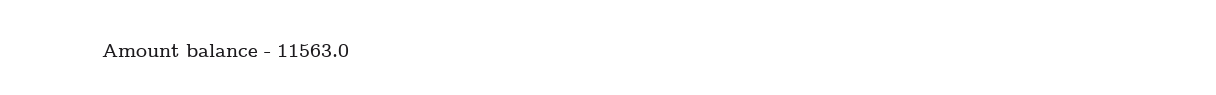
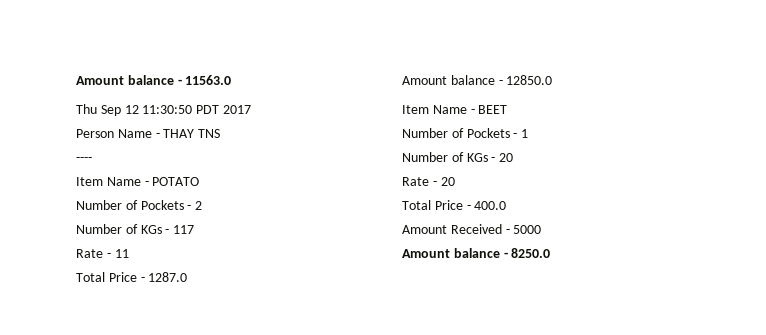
(349, 50) none -> [76,104,251,116] [76,129,221,138] [76,157,92,162] [76,177,200,186] [76,200,203,210] [76,224,195,234] [76,249,129,258] [76,272,188,282] [402,75,553,85] [402,105,508,114] [402,128,529,138] [402,152,514,162] [402,177,455,186] [402,200,507,210] [402,224,542,234] [402,248,551,258] // Thu Sep 12 11:30:50 PDT 2017 // Person Name - THAY TNS // ---- // Item Name - POTATO // Number of Pockets - 2 // Number of KGs - 117 // Rate - 11 // Total Price - 1287.0 // Amount balance - 12850.0 // Item Name - BEET // Number of Pockets - 1 // Number of KGs - 20 // Rate - 20 // Total Price - 400.0 // Amount Received - 5000 // Amount balance - 8250.0

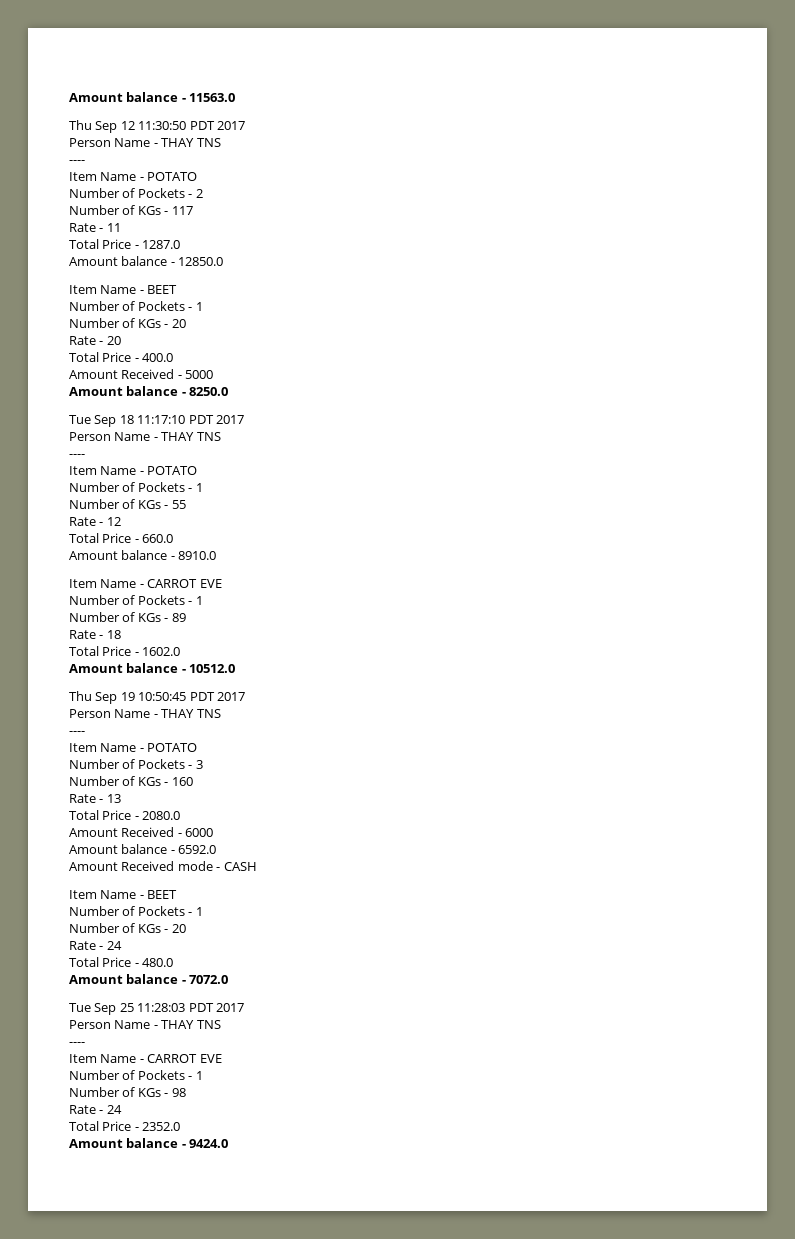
(551, 253) none -> [69,415,244,427] [69,432,221,441] [69,454,85,458] [69,466,198,475] [69,482,203,492] [69,499,186,509] [69,517,121,526] [69,533,174,543] [69,550,217,560] [69,579,222,588] [69,595,203,605] [69,612,186,622] [69,630,121,639] [69,646,181,656] [69,663,236,673] [69,691,245,704] [69,709,221,718] [69,731,85,735] [69,743,198,752] [69,759,203,769] [69,776,193,786] [69,794,121,803] [69,810,181,820] [69,827,214,837] [69,844,217,854] [69,861,257,871] [69,890,178,899] [69,906,203,916] [69,923,186,933] [69,941,122,950] [69,957,174,967] [69,974,229,984] [69,1003,244,1015] [69,1020,221,1029] [69,1042,85,1046] [69,1054,222,1063] [69,1070,203,1080] [69,1087,186,1097] [69,1105,122,1114] [69,1121,181,1131] [69,1138,229,1148] // Tue Sep 18 11:17:10 PDT 2017 // Person Name - THAY TNS // ---- // Item Name - POTATO // Number of Pockets - 1 // Number of KGs - 55 // Rate - 12 // Total Price - 660.0 // Amount balance - 8910.0 // Item Name - CARROT EVE // Number of Pockets - 1 // Number of KGs - 89 // Rate - 18 // Total Price - 1602.0 // Amount balance - 10512.0 // Thu Sep 19 10:50:45 PDT 2017 // Person Name - THAY TNS // ---- // Item Name - POTATO // Number of Pockets - 3 // Number of KGs - 160 // Rate - 13 // Total Price - 2080.0 // Amount Received - 6000 // Amount balance - 6592.0 // Amount Received mode - CASH // Item Name - BEET // Number of Pockets - 1 // Number of KGs - 20 // Rate - 24 // Total Price - 480.0 // Amount balance - 7072.0 // Tue Sep 25 11:28:03 PDT 2017 // Person Name - THAY TNS // ---- // Item Name - CARROT EVE // Number of Pockets - 1 // Number of KGs - 98 // Rate - 24 // Total Price - 2352.0 // Amount balance - 9424.0

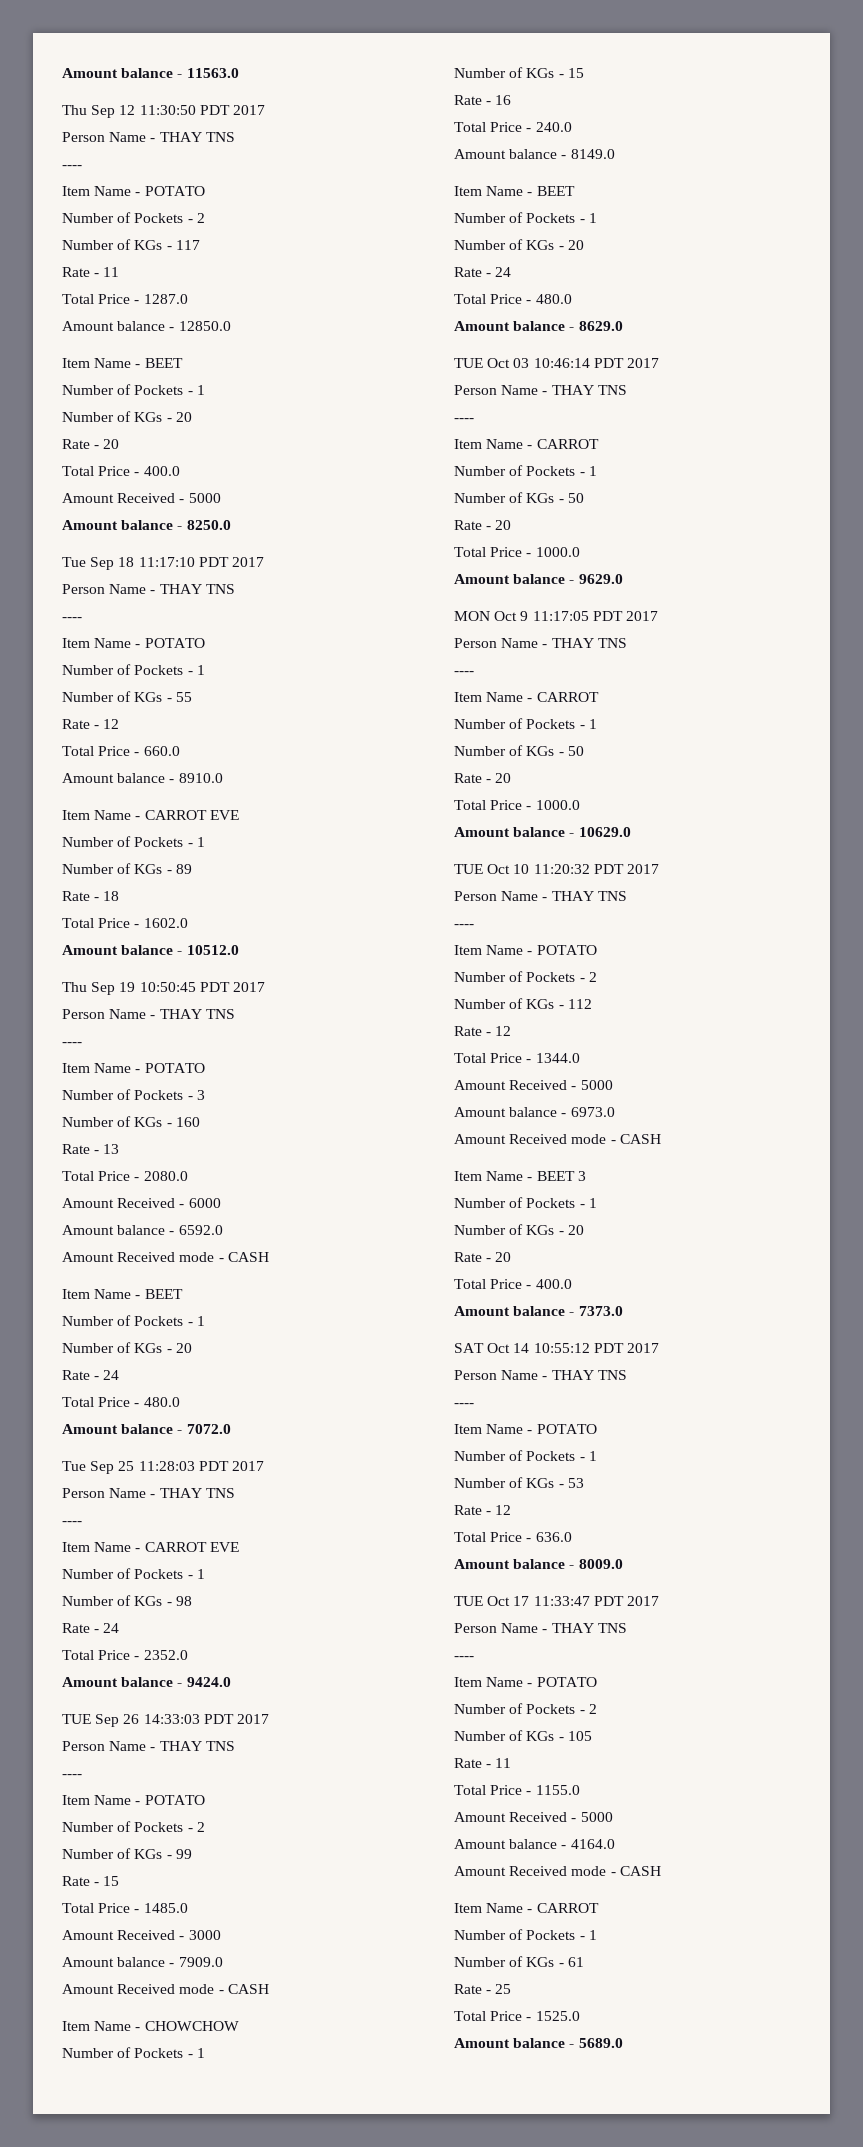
(229, 1143) none -> [62,1714,269,1727] [62,1741,235,1751] [62,1774,82,1778] [62,1795,205,1805] [62,1821,205,1832] [62,1848,192,1859] [62,1876,120,1886] [62,1903,188,1913] [62,1930,221,1940] [62,1957,223,1967] [62,1984,269,1994] [62,2021,239,2031] [62,2047,205,2058] [454,67,584,78] [454,95,512,105] [454,122,572,132] [454,149,615,159] [454,186,575,196] [454,212,597,223] [454,239,584,250] [454,267,512,277] [454,294,572,304] [454,321,623,331] [454,358,659,368] [454,385,627,395] [454,418,474,422] [454,439,599,449] [454,465,597,476] [454,492,584,503] [454,520,512,530] [454,547,580,557] [454,574,623,584] [454,611,658,621] [454,638,627,648] [454,671,474,675] [454,692,599,702] [454,718,597,729] [454,745,584,756] [454,773,512,783] [454,800,580,810] [454,827,631,837] [454,864,659,874] [454,891,627,901] [454,924,474,928] [454,945,597,955] [454,971,597,982] [454,998,592,1009] [454,1026,512,1036] [454,1053,580,1063] [454,1080,613,1090] [454,1107,615,1117] [454,1134,661,1144] [454,1171,586,1181] [454,1197,597,1208] [454,1224,584,1235] [454,1252,512,1262] [454,1279,572,1289] [454,1306,623,1316] [454,1343,659,1353] [454,1370,627,1380] [454,1403,474,1407] [454,1424,597,1434] [454,1450,597,1461] [454,1477,584,1488] [454,1505,512,1515] [454,1532,572,1542] [454,1559,623,1569] [454,1596,659,1606] [454,1623,627,1633] [454,1656,474,1660] [454,1677,597,1687] [454,1703,597,1714] [454,1730,592,1741] [454,1758,512,1768] [454,1785,580,1795] [454,1812,613,1822] [454,1839,615,1849] [454,1866,661,1876] [454,1903,599,1913] [454,1929,597,1940] [454,1956,584,1967] [454,1984,512,1994] [454,2011,580,2021] [454,2038,623,2048] // TUE Sep 26 14:33:03 PDT 2017 // Person Name - THAY TNS // ---- // Item Name - POTATO // Number of Pockets - 2 // Number of KGs - 99 // Rate - 15 // Total Price - 1485.0 // Amount Received - 3000 // Amount balance - 7909.0 // Amount Received mode - CASH // Item Name - CHOWCHOW // Number of Pockets - 1 // Number of KGs - 15 // Rate - 16 // Total Price - 240.0 // Amount balance - 8149.0 // Item Name - BEET // Number of Pockets - 1 // Number of KGs - 20 // Rate - 24 // Total Price - 480.0 // Amount balance - 8629.0 // TUE Oct 03 10:46:14 PDT 2017 // Person Name - THAY TNS // ---- // Item Name - CARROT // Number of Pockets - 1 // Number of KGs - 50 // Rate - 20 // Total Price - 1000.0 // Amount balance - 9629.0 // MON Oct 9 11:17:05 PDT 2017 // Person Name - THAY TNS // ---- // Item Name - CARROT // Number of Pockets - 1 // Number of KGs - 50 // Rate - 20 // Total Price - 1000.0 // Amount balance - 10629.0 // TUE Oct 10 11:20:32 PDT 2017 // Person Name - THAY TNS // ---- // Item Name - POTATO // Number of Pockets - 2 // Number of KGs - 112 // Rate - 12 // Total Price - 1344.0 // Amount Received - 5000 // Amount balance - 6973.0 // Amount Received mode - CASH // Item Name - BEET 3 // Number of Pockets - 1 // Number of KGs - 20 // Rate - 20 // Total Price - 400.0 // Amount balance - 7373.0 // SAT Oct 14 10:55:12 PDT 2017 // Person Name - THAY TNS // ---- // Item Name - POTATO // Number of Pockets - 1 // Number of KGs - 53 // Rate - 12 // Total Price - 636.0 // Amount balance - 8009.0 // TUE Oct 17 11:33:47 PDT 2017 // Person Name - THAY TNS // ---- // Item Name - POTATO // Number of Pockets - 2 // Number of KGs - 105 // Rate - 11 // Total Price - 1155.0 // Amount Received - 5000 // Amount balance - 4164.0 // Amount Received mode - CASH // Item Name - CARROT // Number of Pockets - 1 // Number of KGs - 61 // Rate - 25 // Total Price - 1525.0 // Amount balance - 5689.0

